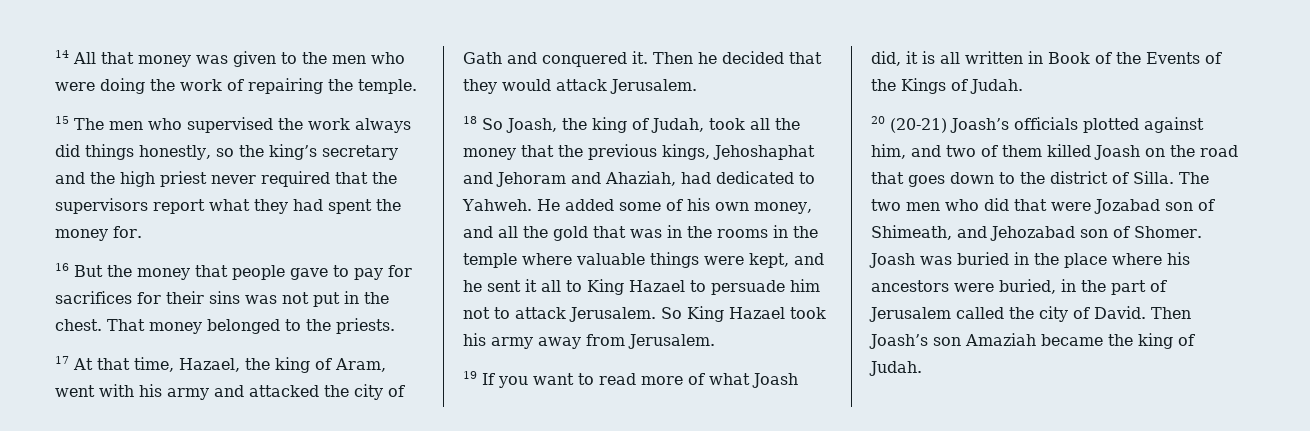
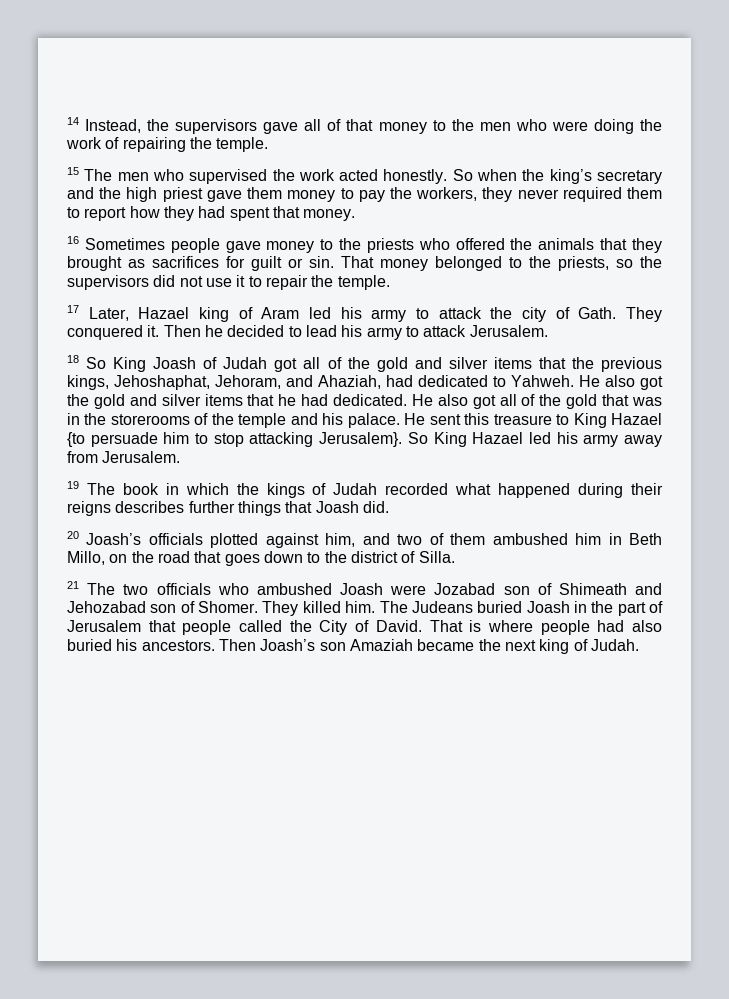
[73,51,276,67] All that money was given -> [85,119,427,134] Instead, the supervisors gave all of that money
[355,118,411,133] [55,144,234,160] always did things honestly, so -> [339,169,518,184] acted honestly. So when
[211,171,397,187] [55,198,401,214] [55,226,142,241] [55,263,412,280] [55,291,389,307] [55,319,102,331] never required that the supervisors report what they had spent the money for. // 16 But the money that people gave to pay for sacrifices for their sins was not put in the chest. -> [206,187,663,202] [67,206,356,221] [67,236,662,253] [67,256,334,271] gave them money to pay the workers, they never required them to report how they had spent that money. // 16 Sometimes people gave money to the priests who offered the animals that they brought as sacrifices for guilt or sin.
[336,318,395,334] [55,356,386,373] [55,384,405,400] [463,52,537,64] priests. // 17 At that time, Hazael, the king of Aram, went with his army and attacked the city of Gath and -> [558,256,662,271] [67,275,390,290] [67,305,663,322] priests, so the supervisors did not use it to repair the temple. // 17 Later, Hazael king of Aram led his army to attack the city of Gath. They
[789,52,822,64] [463,79,551,94] that they would -> [288,325,419,340] to lead his army to
[506,117,800,133] [463,148,516,160] Joash, the king of Judah, took all the money -> [113,357,532,372] King Joash of Judah got all of the gold and silver items
[713,145,815,160] [463,172,566,187] Jehoshaphat and Jehoram -> [114,375,281,390] Jehoshaphat, Jehoram,
[564,198,812,214] [463,226,518,238] added some of his own money, and all -> [605,375,663,390] [67,394,536,409] also got the gold and silver items that he had dedicated. He also got all of
[717,225,818,238] [463,252,824,268] [463,279,561,292] rooms in the temple where valuable things were kept, and he sent it all -> [110,413,552,428] storerooms of the temple and his palace. He sent this treasure
[690,280,706,292] to -> [67,432,85,447] {to
[463,307,656,322] not to attack Jerusalem. -> [195,432,403,447] to stop attacking Jerusalem}.
[790,307,826,319] took -> [528,432,551,444] led
[482,373,798,388] [871,51,1222,66] [871,78,1023,94] If you want to read more of what Joash did, it is all written in Book of the Events of the Kings of Judah. -> [86,483,663,498] [67,501,389,516] The book in which the kings of Judah recorded what happened during their reigns describes further things that Joash did.
[890,118,947,133] (20-21) -> (79, 535) none
[1047,144,1140,160] killed Joash -> [492,533,662,545] [67,551,105,565] ambushed him in Beth Millo,
(1174, 177) none -> [67,581,79,589] // 21
[906,198,1047,211] men who did that -> [156,583,383,595] officials who ambushed Joash
[871,225,952,240] Shimeath, -> [558,583,627,595] Shimeath
[869,252,1190,268] [871,279,1056,294] Joash was buried in the place where his ancestors were buried, -> [262,601,570,616] They killed him. The Judeans buried Joash
(951, 314) none -> [148,620,232,635] that people
[1039,306,1068,322] city -> [319,620,348,635] City
(1146, 312) none -> [429,620,662,635] [67,639,215,651] That is where people had also buried his ancestors.
(1133, 340) none -> [504,640,536,651] next

